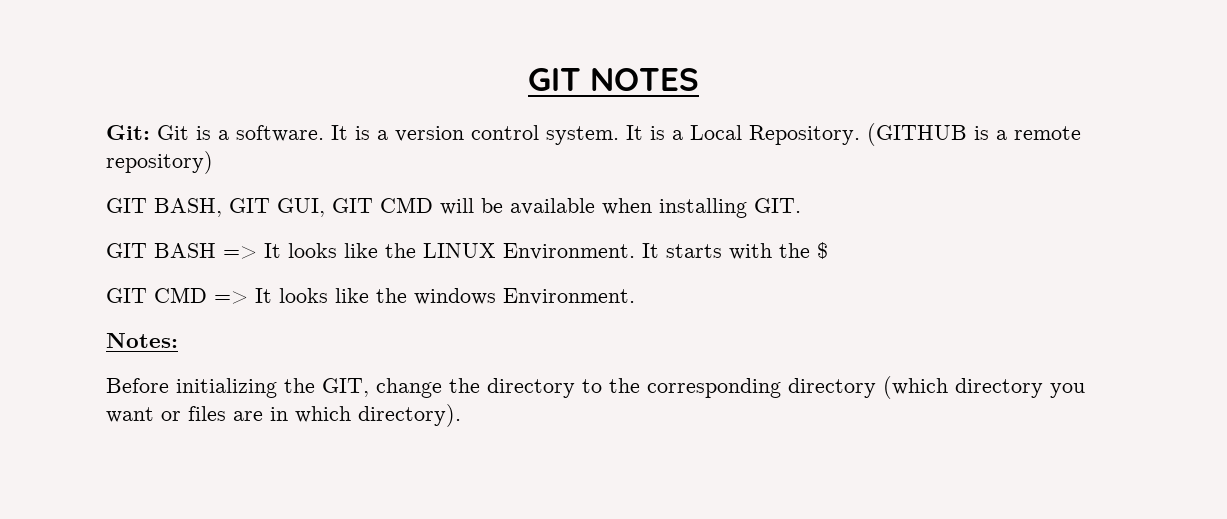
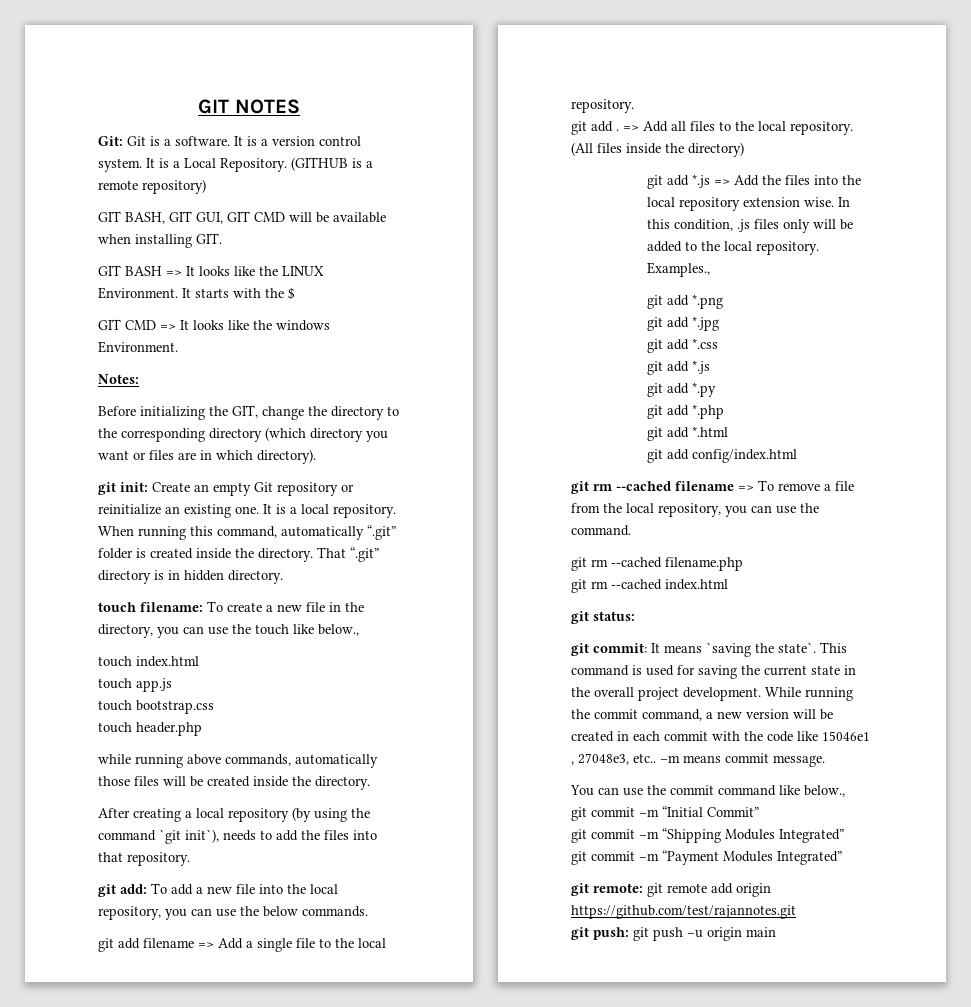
(461, 415) none -> [98,482,354,496] [98,504,396,518] [98,525,396,540] [98,547,379,562] [98,570,283,584] [98,601,364,612] [98,624,359,638] [98,656,199,667] [98,678,172,692] [98,700,214,714] [98,722,202,736] [98,754,378,768] [98,776,370,790] [98,807,370,822] [98,829,377,844] [98,852,190,866] [98,883,338,897] [98,906,368,920] [98,938,386,952] [571,99,634,113] [571,121,853,135] [571,142,744,157] [647,174,862,189] [647,197,851,211] [647,219,854,233] [647,241,820,255] [647,262,711,277] [647,294,724,309] [647,316,720,331] [647,338,719,353] [647,360,711,375] [647,382,717,397] [647,404,725,419] [647,426,729,441] [647,449,798,463] [571,480,854,494] [571,503,819,517] [571,525,631,536] [571,557,743,571] [571,579,728,593] [571,611,635,624] [571,642,847,657] [571,665,856,679] [571,687,853,701] [571,709,833,721] [571,731,870,742] [571,753,825,767] [570,785,845,797] [571,806,759,821] [571,828,844,843] [571,850,842,865] [571,883,771,897] [571,905,796,919] [571,927,776,941] // git init: Create an empty Git repository or reinitialize an existing one. It is a local repository. When running this command, automatically “.git” folder is created inside the directory. That “.git” directory is in hidden directory. // touch filename: To create a new file in the directory, you can use the touch like below., // touch index.html // touch app.js // touch bootstrap.css // touch header.php // while running above commands, automatically those files will be created inside the directory. // After creating a local repository (by using the command `git init`), needs to add the files into that repository. // git add: To add a new file into the local repository, you can use the below commands. // git add filename => Add a single file to the local repository. // git add . => Add all files to the local repository. (All files inside the directory) // git add *.js => Add the files into the local repository extension wise. In this condition, .js files only will be added to the local repository. Examples., // git add *.png // git add *.jpg // git add *.css // git add *.js // git add *.py // git add *.php // git add *.html // git add config/index.html // git rm --cached filename => To remove a file from the local repository, you can use the command. // git rm --cached filename.php // git rm --cached index.html // git status: // git commit: It means `saving the state`. This command is used for saving the current state in the overall project development. While running the commit command, a new version will be created in each commit with the code like 15046e1 , 27048e3, etc.. –m means commit message. // You can use the commit command like below., // git commit –m “Initial Commit” // git commit –m “Shipping Modules Integrated” // git commit –m “Payment Modules Integrated” // git remote: git remote add origin https://github.com/test/rajannotes.git // git push: git push –u origin main

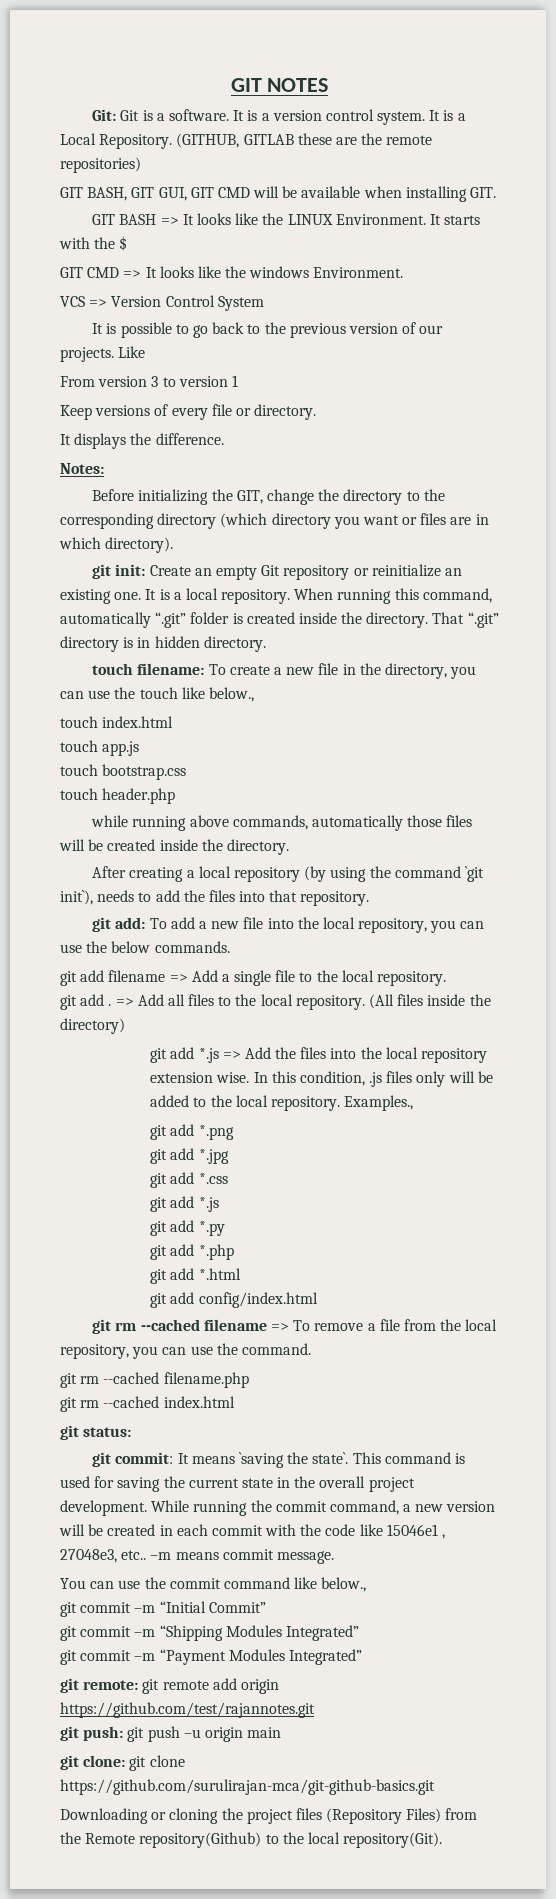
[291,157,373,171] [98,179,206,194] (GITHUB is a remote repository) -> [176,133,433,148] [60,157,141,173] (GITHUB, GITLAB these are the remote repositories)
(178, 347) none -> [60,295,264,311] [92,322,444,338] [60,346,146,362] [60,375,238,387] [60,404,317,420] [60,433,224,449] // VCS => Version Control System // It is possible to go back to the previous version of our projects. Like // From version 3 to version 1 // Keep versions of every file or directory. // It displays the difference.
(776, 932) none -> [60,1755,185,1771] [60,1779,435,1795] [60,1808,478,1824] [60,1832,443,1848] // git clone: git clone https://github.com/surulirajan-mca/git-github-basics.git // Downloading or cloning the project files (Repository Files) from the Remote repository(Github) to the local repository(Git).

